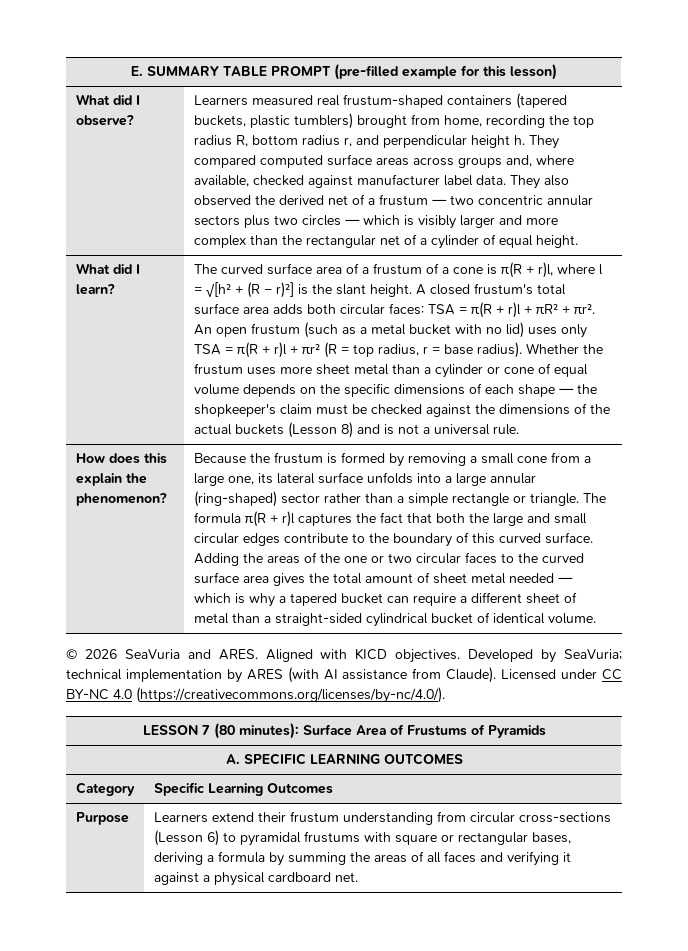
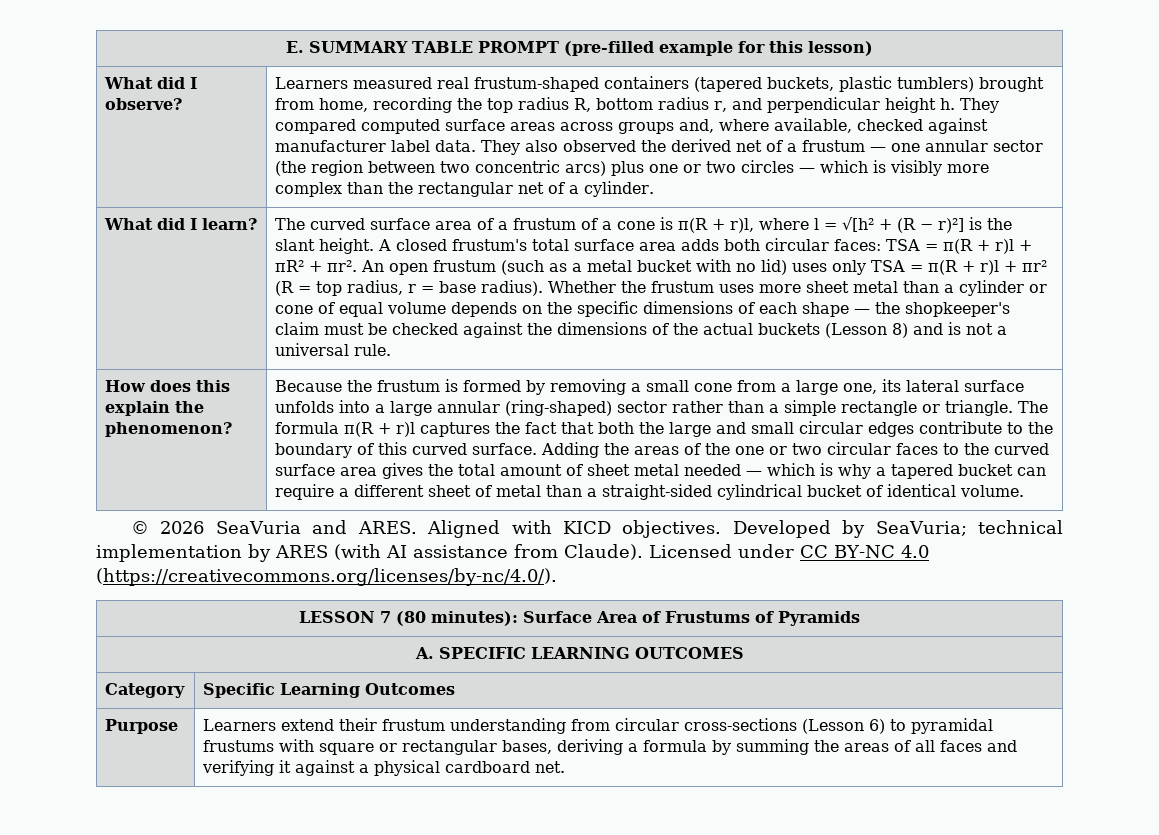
[449,195,593,206] [193,215,270,228] two concentric annular sectors plus -> [891,140,1044,152] [275,160,702,176] one annular sector (the region between two concentric arcs) plus one or
[459,215,522,228] larger and -> (943, 168) none
[430,234,578,249] cylinder of equal height. -> [584,181,655,197] cylinder.

